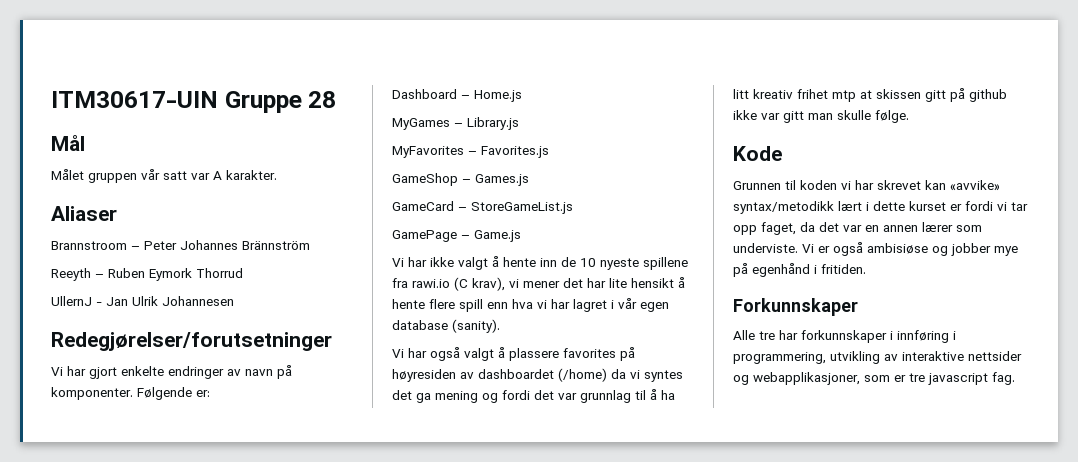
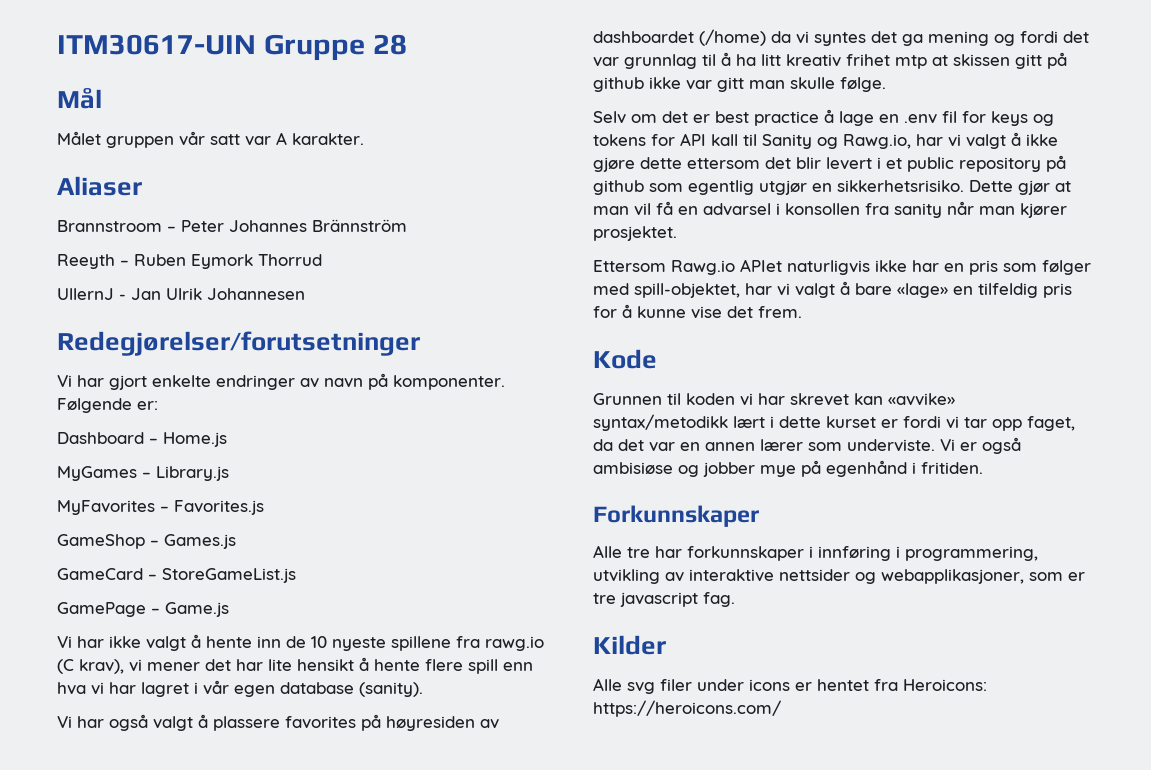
[412,279,450,288] rawi.io -> [485,636,544,651] rawg.io
(909, 116) none -> [593,109,1054,126] [593,132,1058,149] [593,155,1066,172] [593,180,1071,195] [593,201,1067,218] [593,226,677,241] [593,259,1091,275] [593,281,1072,298] [593,304,802,319] // Selv om det er best practice å lage en .env fil for keys og tokens for API kall til Sanity og Rawg.io, har vi valgt å ikke gjøre dette ettersom det blir levert i et public repository på github som egentlig utgjør en sikkerhetsrisiko. Dette gjør at man vil få en advarsel i konsollen fra sanity når man kjører prosjektet. // Ettersom Rawg.io APIet naturligvis ikke har en pris som følger med spill-objektet, har vi valgt å bare «lage» en tilfeldig pris for å kunne vise det frem.
(1015, 378) none -> [593,635,666,655] [593,678,987,694] [593,700,781,717] // Kilder // Alle svg filer under icons er hentet fra Heroicons: https://heroicons.com/

